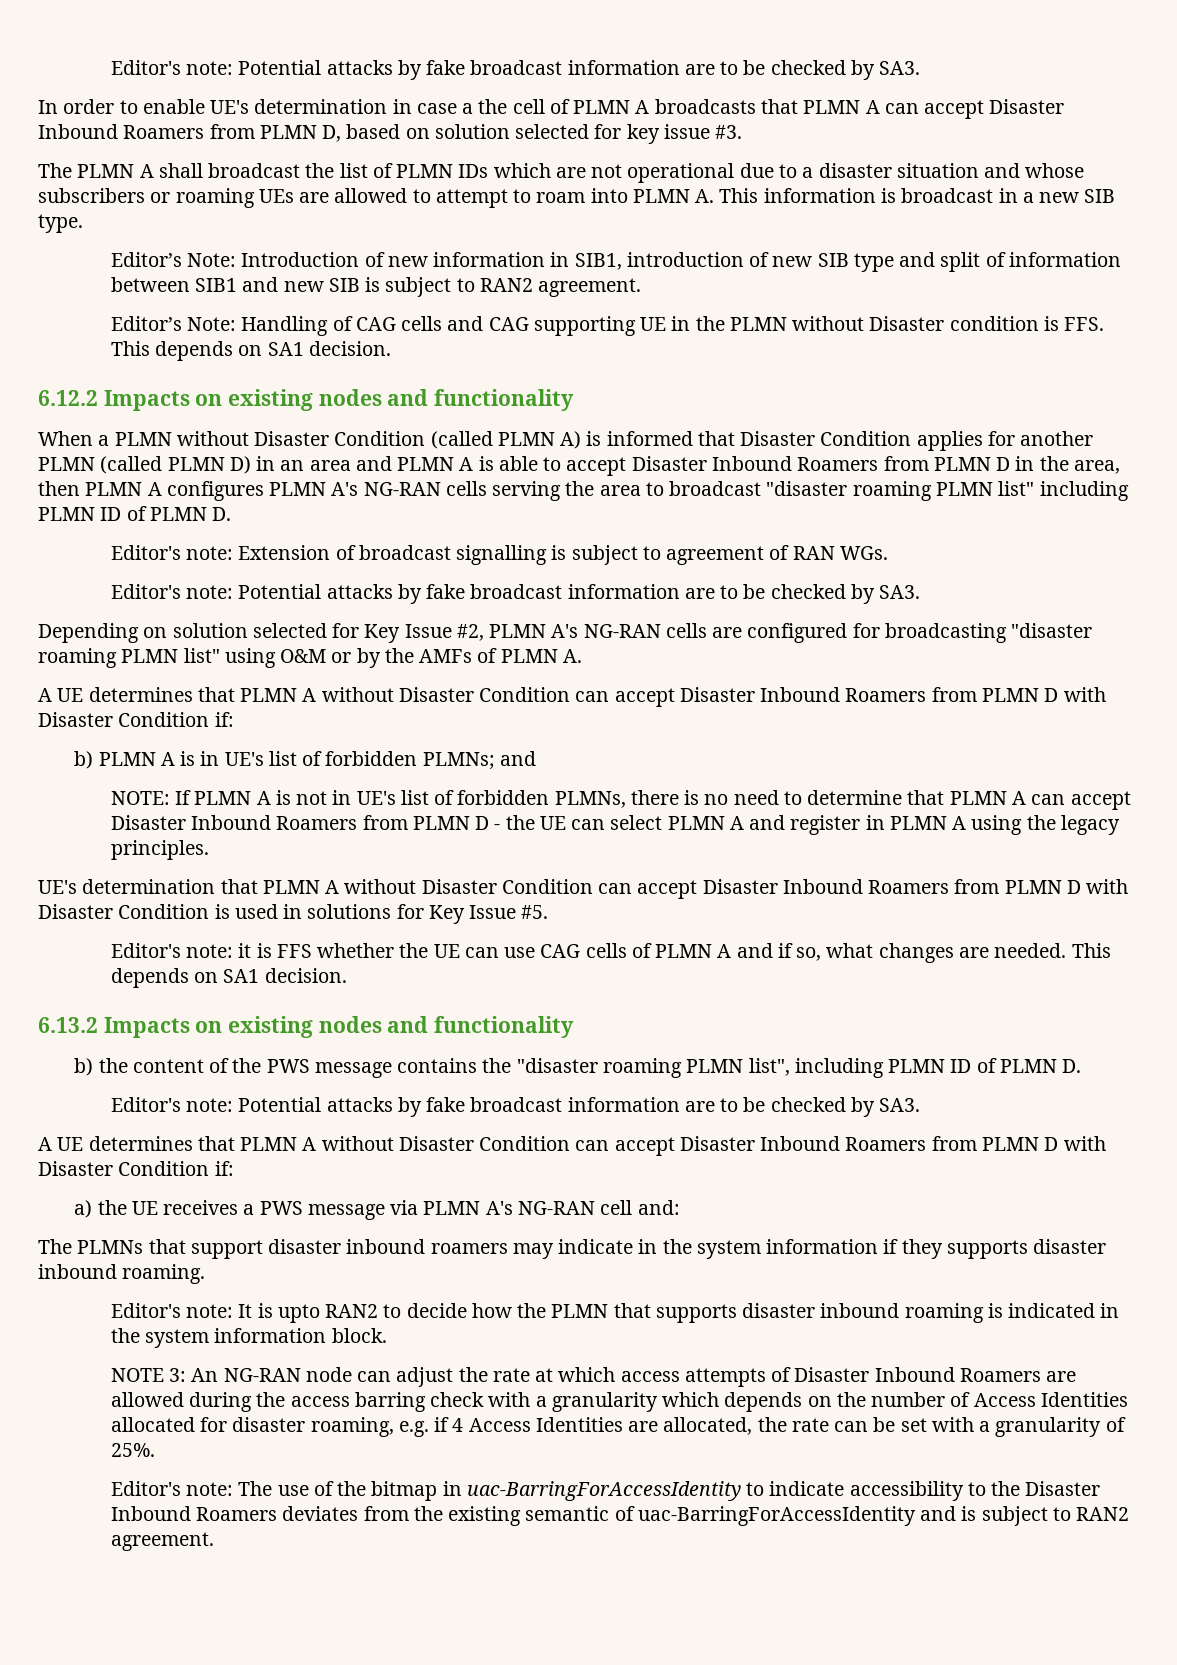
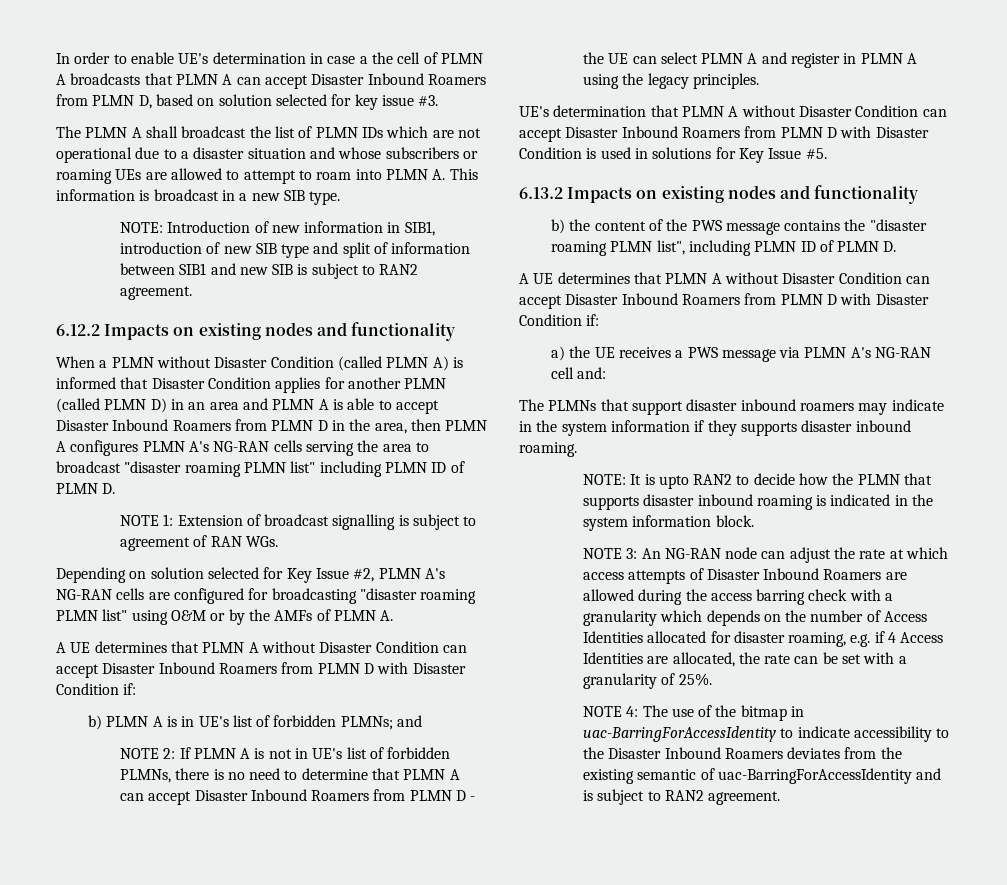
[110,60,921,80] Editor's note: Potential attacks by fake broadcast information are to be checked by SA3. // -> (56, 58) none
[110,252,236,267] Editor’s Note: -> [119,222,163,233] NOTE:
[110,316,1105,336] [110,341,391,361] // Editor’s Note: Handling of CAG cells and CAG supporting UE in the PLMN without Disaster condition is FFS. This depends on SA1 decision. -> (192, 293) none
[110,545,233,560] Editor's note: -> [119,514,174,526] NOTE 1:
[110,584,921,604] // Editor's note: Potential attacks by fake broadcast information are to be checked by SA3. -> (278, 541) none
[110,791,170,805] NOTE: -> [119,748,176,759] NOTE 2:
[110,943,1111,963] [110,968,347,988] // Editor's note: it is FFS whether the UE can use CAG cells of PLMN A and if so, what changes are needed. This depends on SA1 decision. -> (827, 153) none
[110,1097,921,1117] // Editor's note: Potential attacks by fake broadcast information are to be checked by SA3. -> (897, 246) none
[110,1303,233,1318] Editor's note: -> [582,474,626,485] NOTE:
[110,1481,233,1496] Editor's note: -> [582,706,639,717] NOTE 4:

